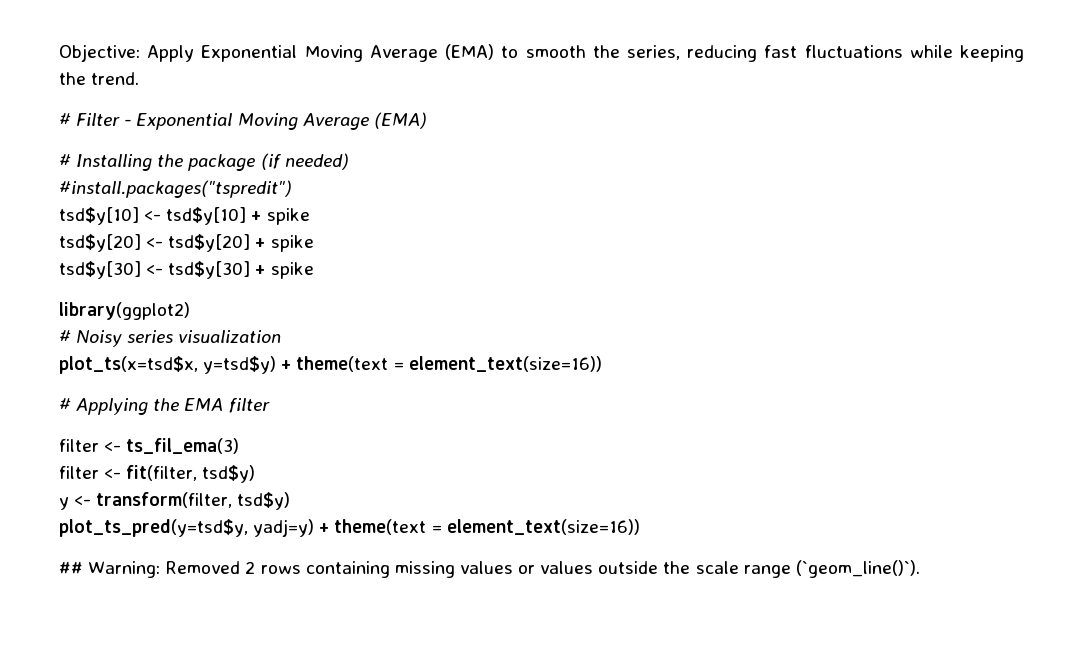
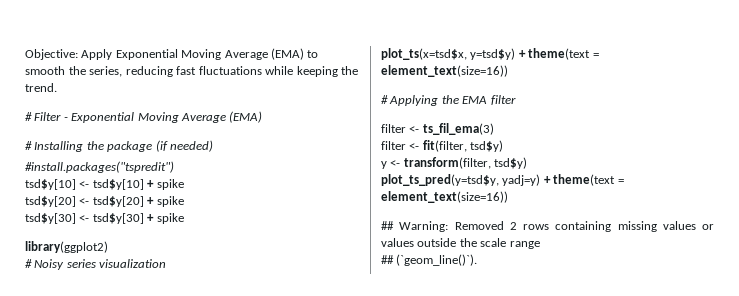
(791, 571) none -> [381,255,394,264] // ##

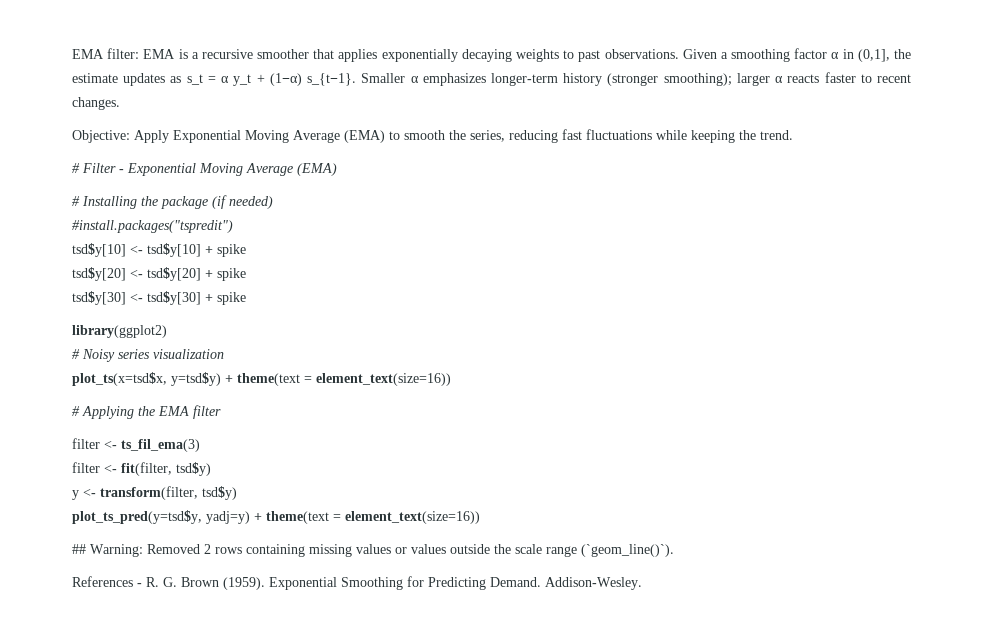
(25, 54) none -> [72,48,911,62] [72,72,912,86] [72,97,120,110] EMA filter: EMA is a recursive smoother that applies exponentially decaying weights to past observations. Given a smoothing factor α in (0,1], the estimate updates as s_t = α y_t + (1−α) s_{t−1}. Smaller α emphasizes longer-term history (stronger smoothing); larger α reacts faster to recent changes. //
[381,254,478,266] // ## (`geom_line()`). -> [581,544,674,557] [72,576,642,590] (`geom_line()`). // References - R. G. Brown (1959). Exponential Smoothing for Predicting Demand. Addison-Wesley.

